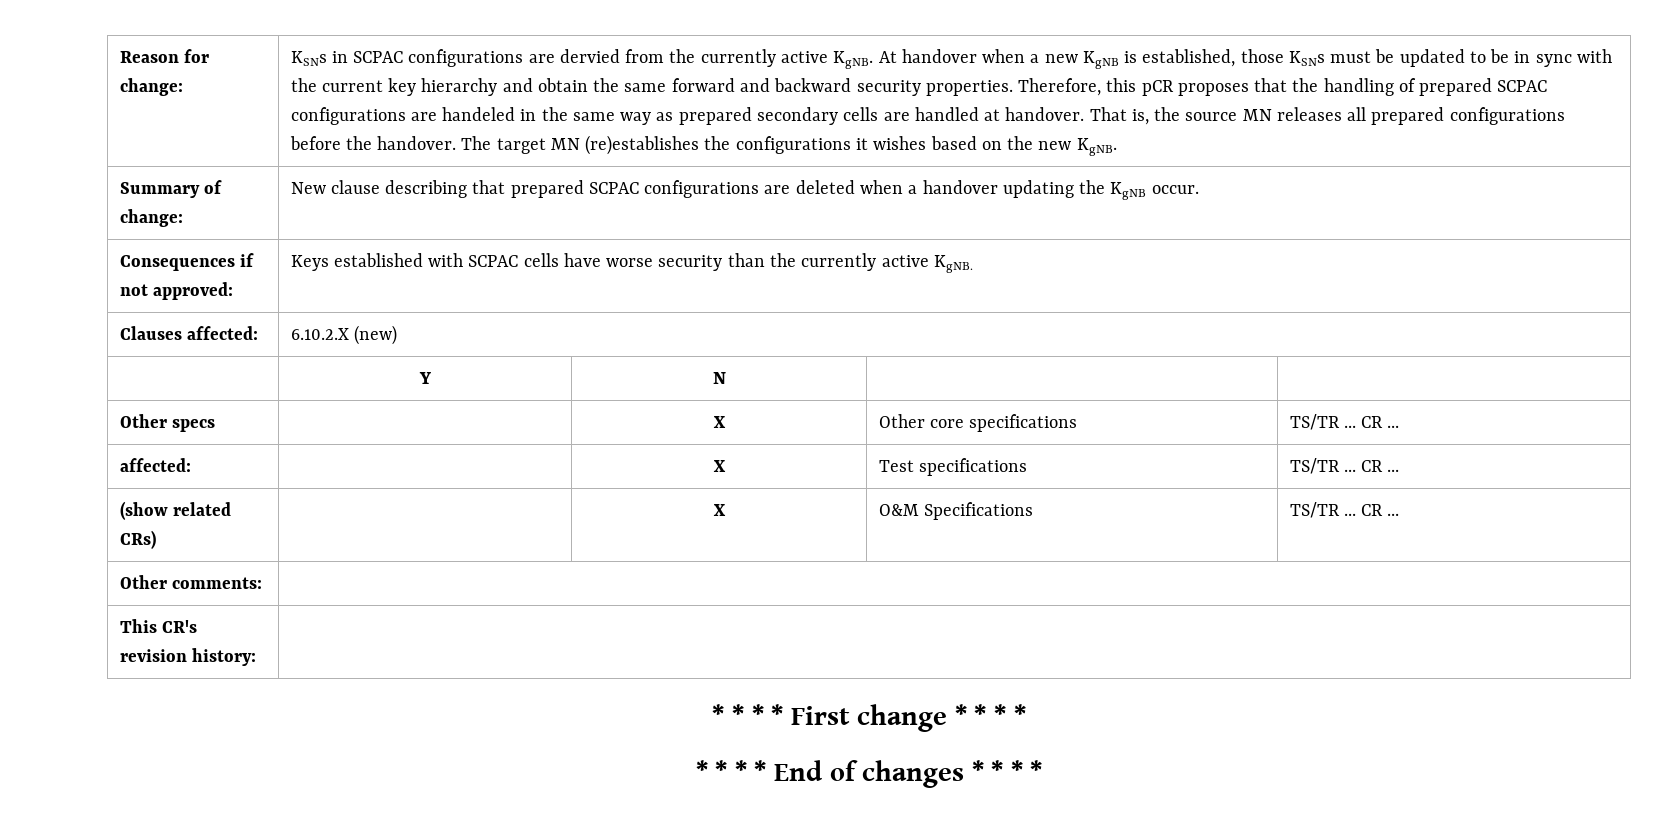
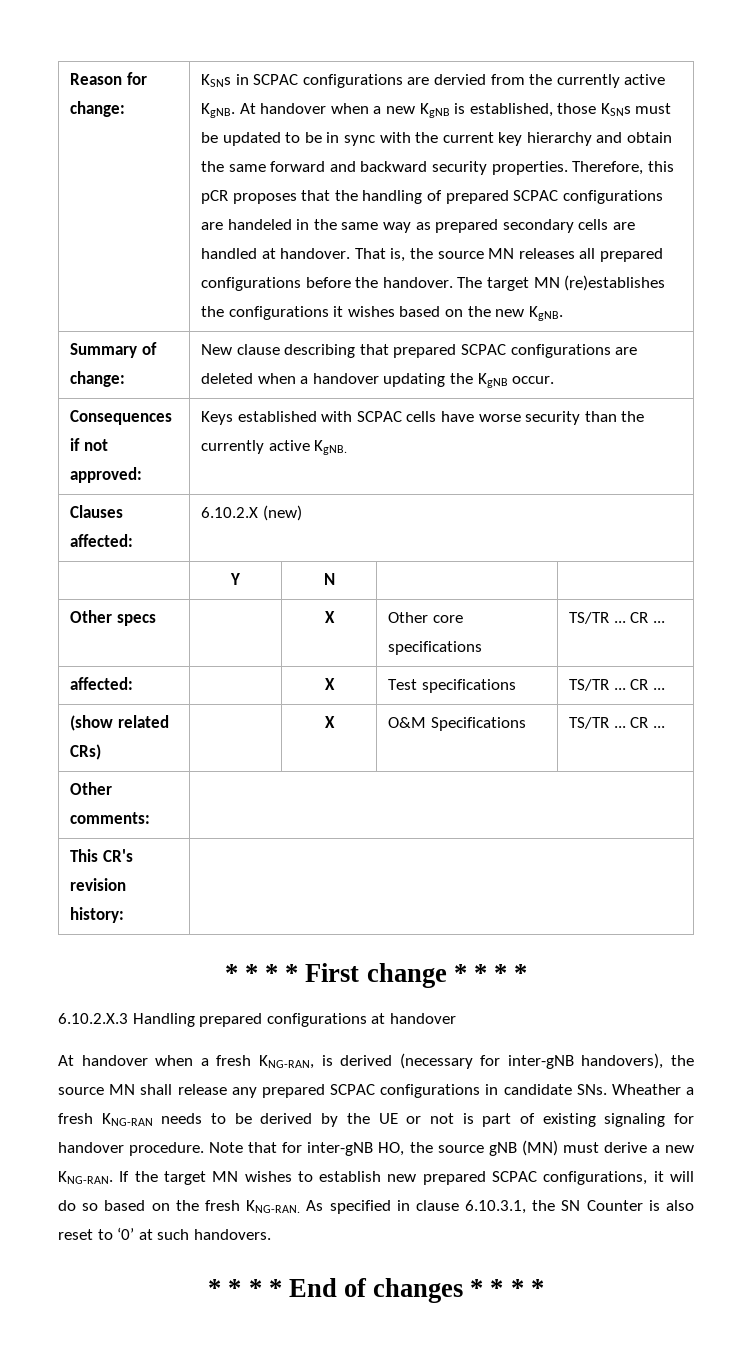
(1026, 714) none -> [58,1013,456,1027] [58,1053,694,1069] [58,1084,694,1098] [58,1113,694,1127] [58,1140,694,1156] [58,1171,694,1185] [58,1200,694,1214] [58,1227,271,1240] // 6.10.2.X.3 Handling prepared configurations at handover // At handover when a fresh KNG-RAN, is derived (necessary for inter-gNB handovers), the source MN shall release any prepared SCPAC configurations in candidate SNs. Wheather a fresh KNG-RAN needs to be derived by the UE or not is part of existing signaling for handover procedure. Note that for inter-gNB HO, the source gNB (MN) must derive a new KNG-RAN. If the target MN wishes to establish new prepared SCPAC configurations, it will do so based on the fresh KNG-RAN. As specified in clause 6.10.3.1, the SN Counter is also reset to ‘0’ at such handovers.

